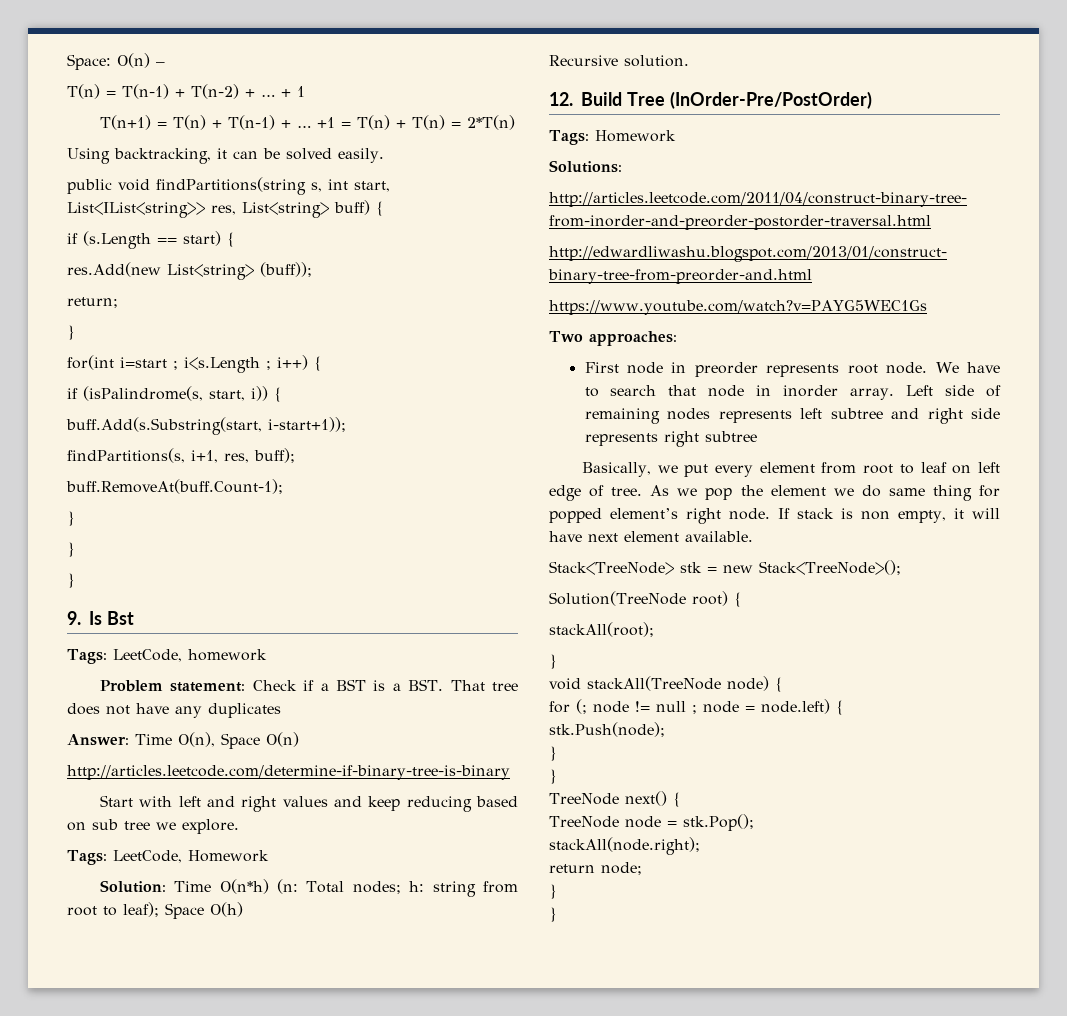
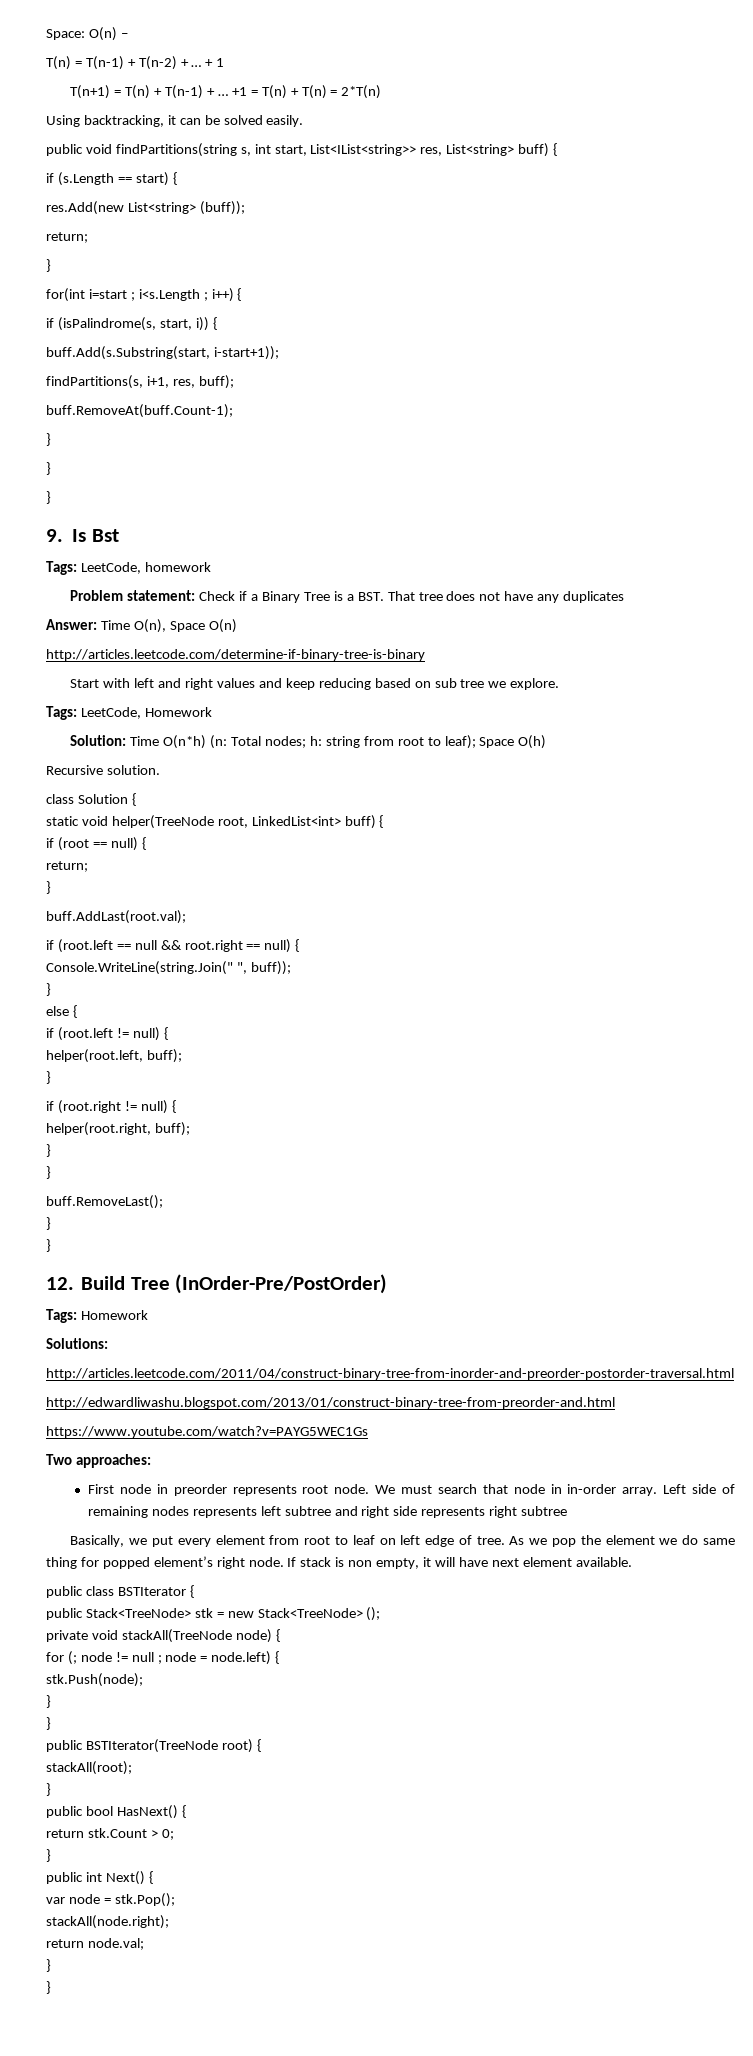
[335,679,366,691] BST -> [262,591,330,603] Binary Tree
(689, 61) none -> [46,793,137,806] [46,815,385,829] [46,837,147,851] [46,861,88,872] [46,881,51,894] [46,910,186,924] [46,939,301,953] [46,961,291,975] [46,983,51,996] [46,1005,78,1018] [46,1027,169,1041] [46,1049,182,1063] [46,1071,51,1084] [46,1100,177,1114] [46,1122,190,1136] [46,1144,51,1157] [46,1166,51,1179] [46,1195,163,1209] [46,1217,51,1230] [46,1239,51,1252] // class Solution { // static void helper(TreeNode root, LinkedList<int> buff) { // if (root == null) { // return; // } // buff.AddLast(root.val); // if (root.left == null && root.right == null) { // Console.WriteLine(string.Join(" ", buff)); // } // else { // if (root.left != null) { // helper(root.left, buff); // } // if (root.right != null) { // helper(root.right, buff); // } // } // buff.RemoveLast(); // } // }
[967,362,1000,373] [584,387,599,397] have to -> [401,1485,433,1494] must
[783,385,839,397] inorder -> [567,1484,617,1494] in-order
[549,560,901,575] [549,591,742,607] [549,622,654,637] [549,654,557,669] Stack<TreeNode> stk = new Stack<TreeNode>(); // Solution(TreeNode root) { // stackAll(root); // } // -> [46,1585,195,1598] [46,1607,381,1621] [46,1630,88,1642] public class BSTIterator { // public Stack<TreeNode> stk = new Stack<TreeNode> (); // private
[549,791,681,807] [549,816,619,828] TreeNode next() { // TreeNode -> [46,1739,262,1753] [46,1761,132,1775] [46,1783,51,1796] [46,1805,187,1819] [46,1828,174,1840] [46,1849,51,1862] [46,1871,154,1885] [46,1897,65,1904] public BSTIterator(TreeNode root) { // stackAll(root); // } // public bool HasNext() { // return stk.Count > 0; // } // public int Next() { // var
[601,862,642,875] node; -> [87,1938,144,1950] node.val;

